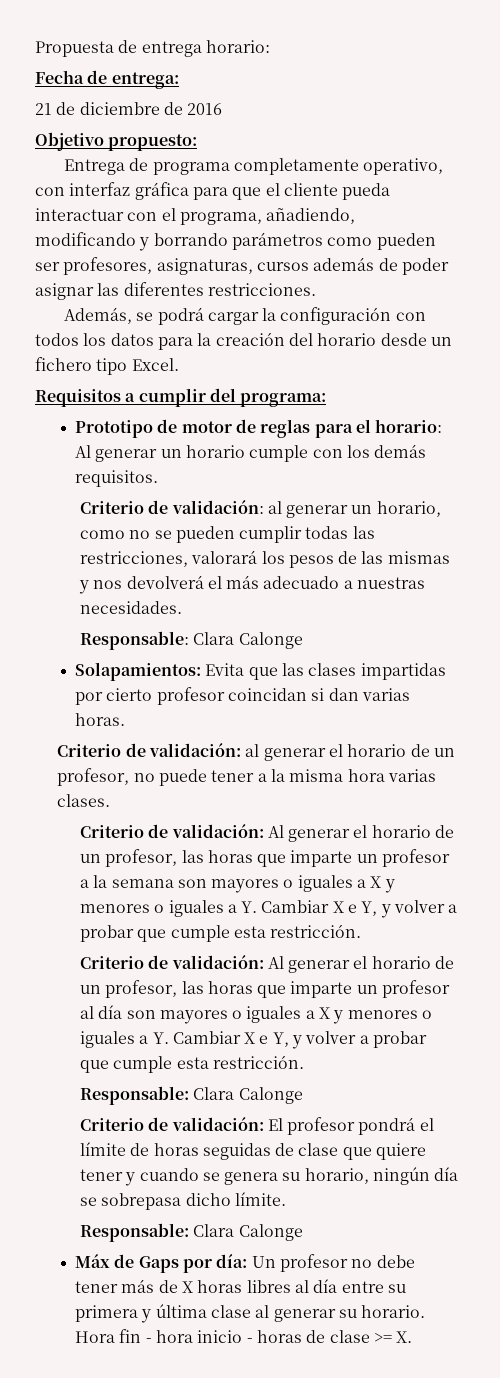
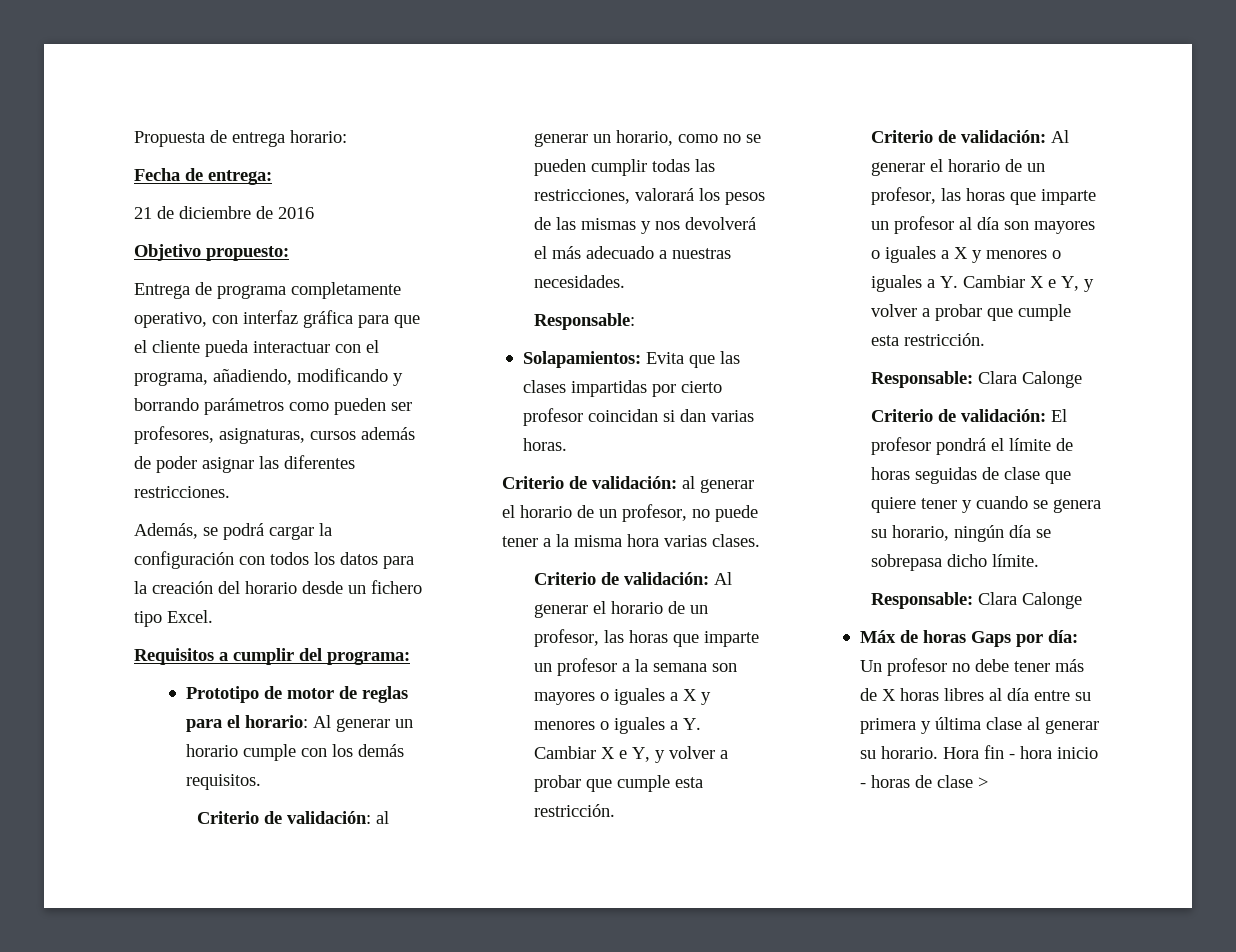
[193,632,303,649] Clara Calonge -> (635, 321) none
(135, 1261) none -> [922,630,966,643] horas
[373,1331,413,1343] >= X. -> [977,777,988,788] >

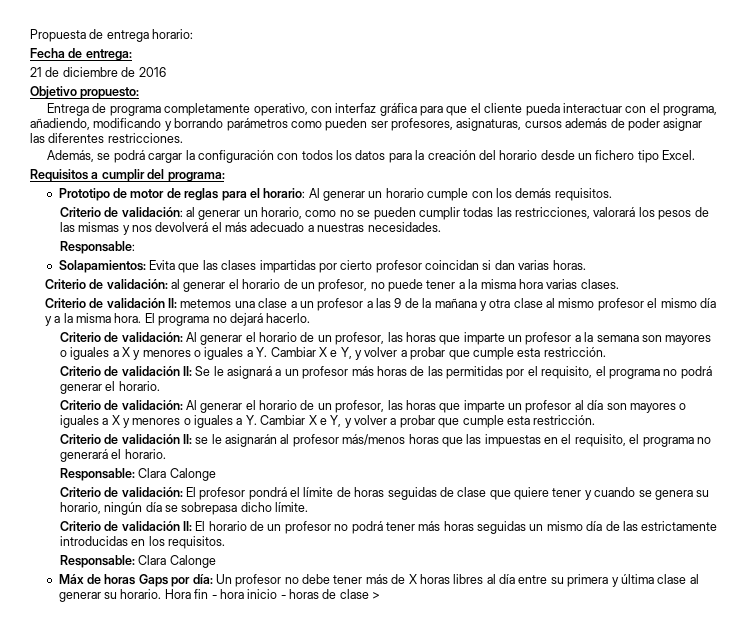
(761, 540) none -> [44,298,716,311] [44,313,311,326] // Criterio de validación II: metemos una clase a un profesor a las 9 de la mañana y otra clase al mismo profesor el mismo día y a la misma hora. El programa no dejará hacerlo.
(615, 810) none -> [59,366,712,379] [59,381,160,394] // Criterio de validación II: Se le asignará a un profesor más horas de las permitidas por el requisito, el programa no podrá generar el horario.
(985, 339) none -> [59,434,711,447] [59,449,166,462] // Criterio de validación II: se le asignarán al profesor más/menos horas que las impuestas en el requisito, el programa no generará el horario.
(1039, 560) none -> [59,521,718,534] [59,536,225,549] // Criterio de validación II: El horario de un profesor no podrá tener más horas seguidas un mismo día de las estrictamente introducidas en los requisitos.

